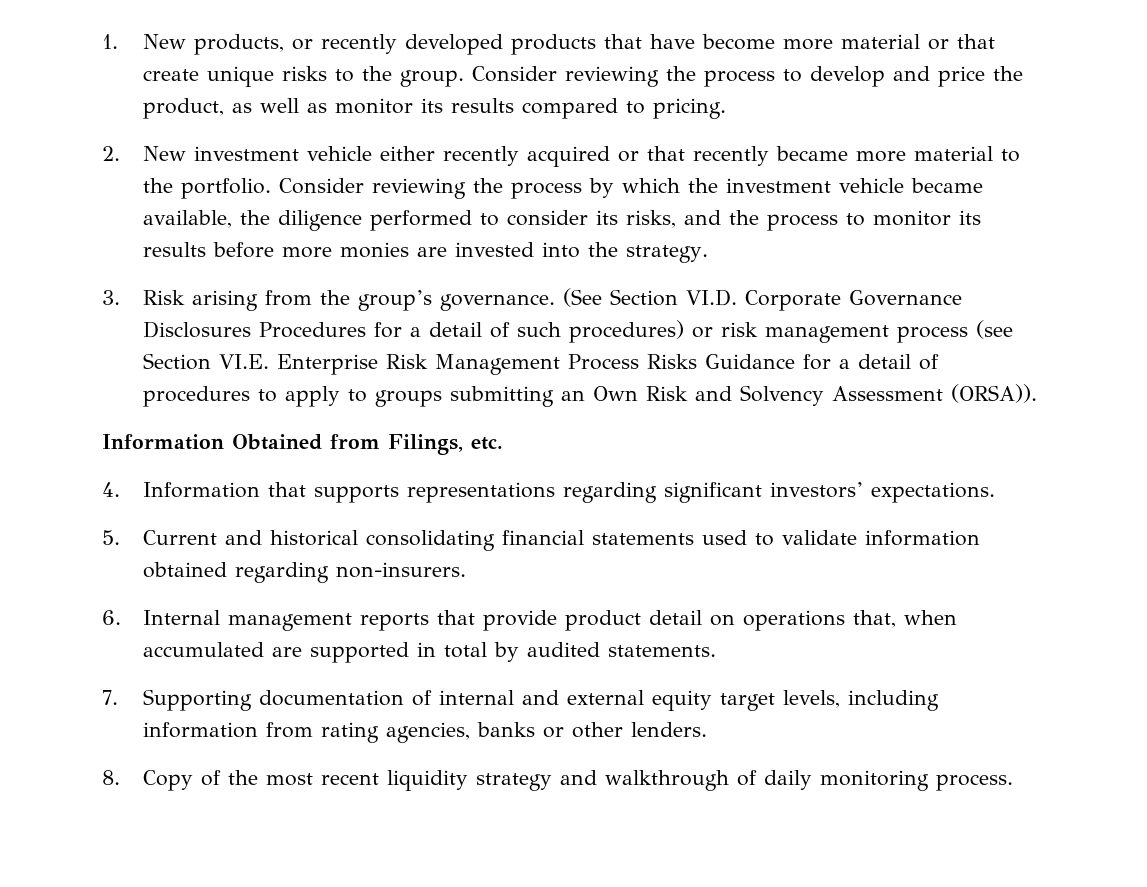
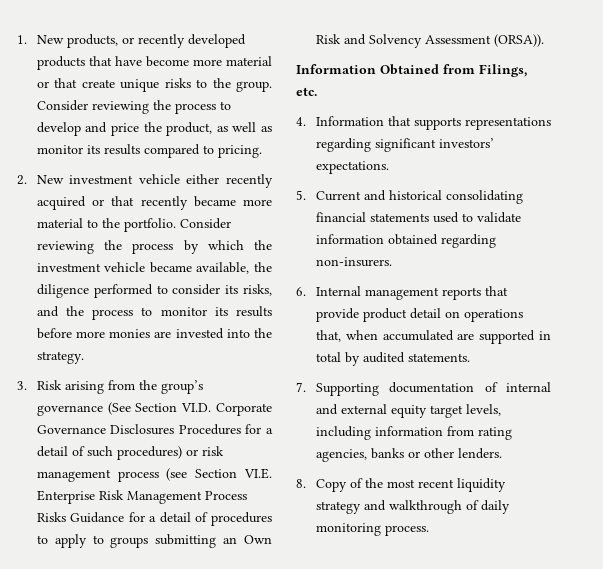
[439,294,555,311] governance. -> [36,405,103,416] governance

